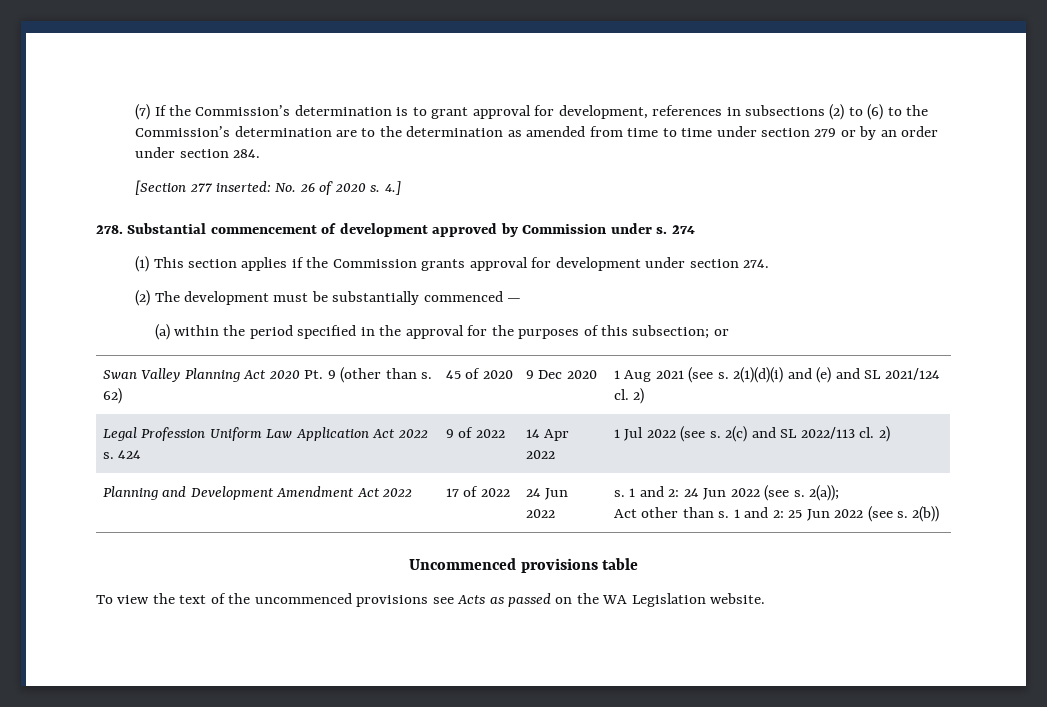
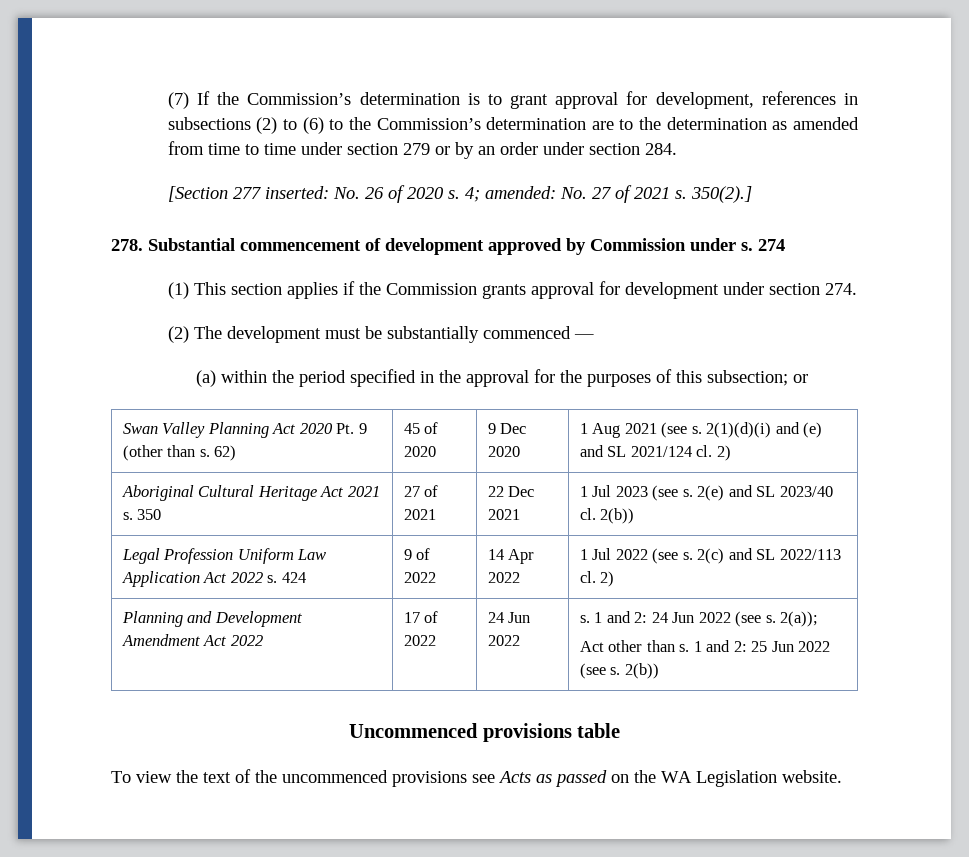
[384,181,401,195] 4.] -> [464,185,752,203] 4; amended: No. 27 of 2021 s. 350(2).]
(645, 396) none -> [121,485,380,501] [122,509,162,520] [403,485,439,497] [403,509,436,520] [487,486,535,497] [487,509,520,520] [579,485,833,501] [579,508,635,524] // Aboriginal Cultural Heritage Act 2021 s. 350 | 27 of 2021 | 22 Dec 2021 | 1 Jul 2023 (see s. 2(e) and SL 2023/40 cl. 2(b))

